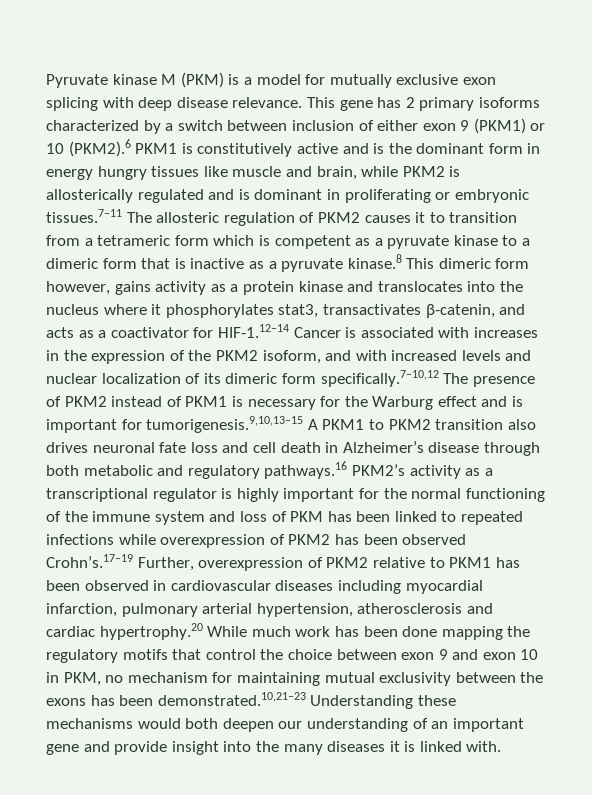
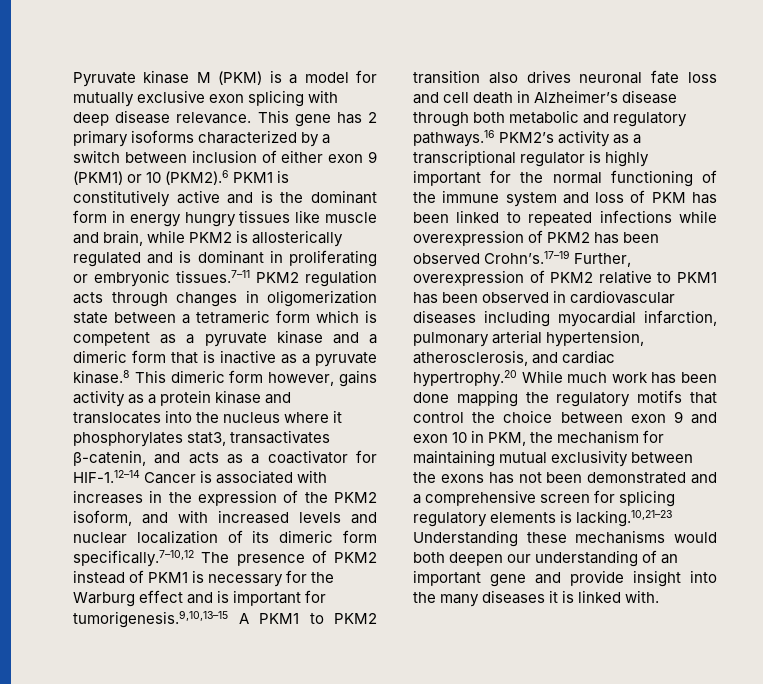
[126,212,518,226] [46,235,80,246] The allosteric regulation of PKM2 causes it to transition from -> [256,270,377,287] [73,290,377,307] [73,312,176,324] PKM2 regulation acts through changes in oligomerization state between
[502,235,518,246] to -> [332,332,359,344] and
[357,603,463,614] atherosclerosis -> [413,350,528,366] atherosclerosis,
[105,675,124,683] no -> [530,432,554,443] the
[119,692,306,706] been demonstrated.10,21–23 -> [518,472,717,484] [413,490,676,507] [413,510,673,527] not been demonstrated and a comprehensive screen for splicing regulatory elements is lacking.10,21–23

